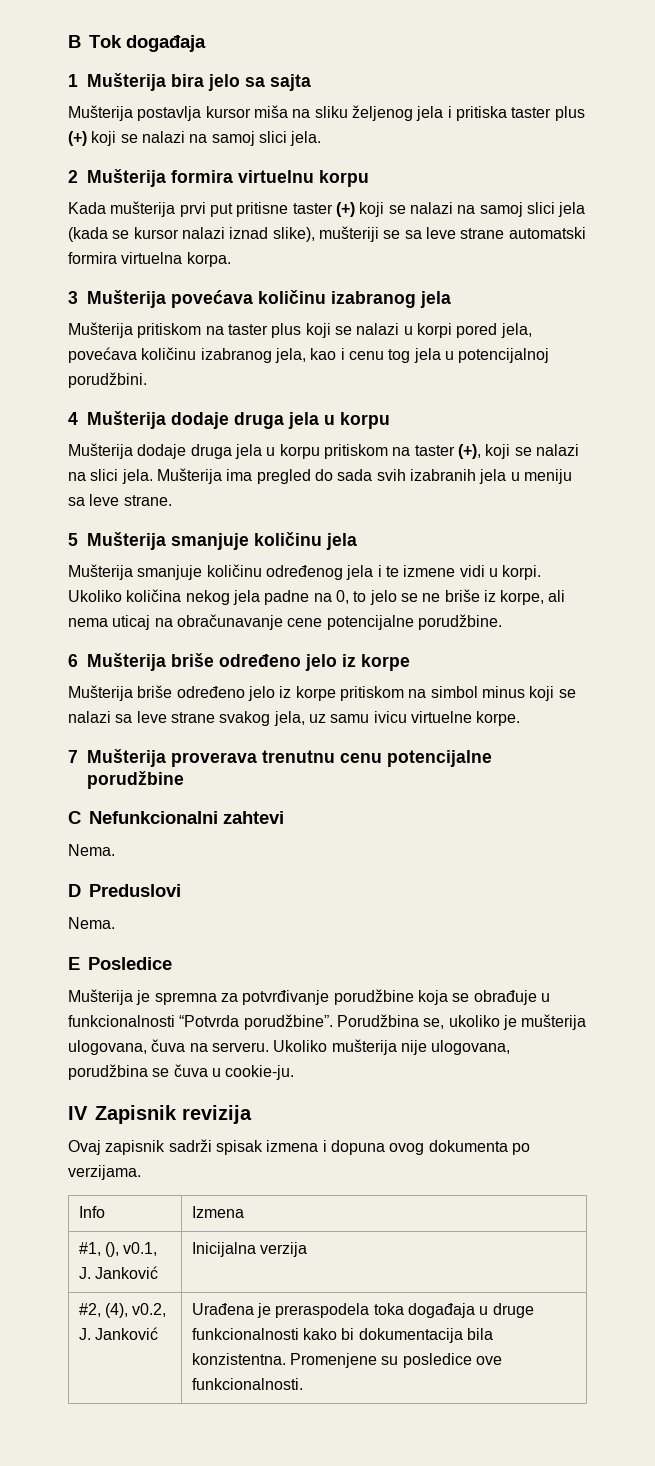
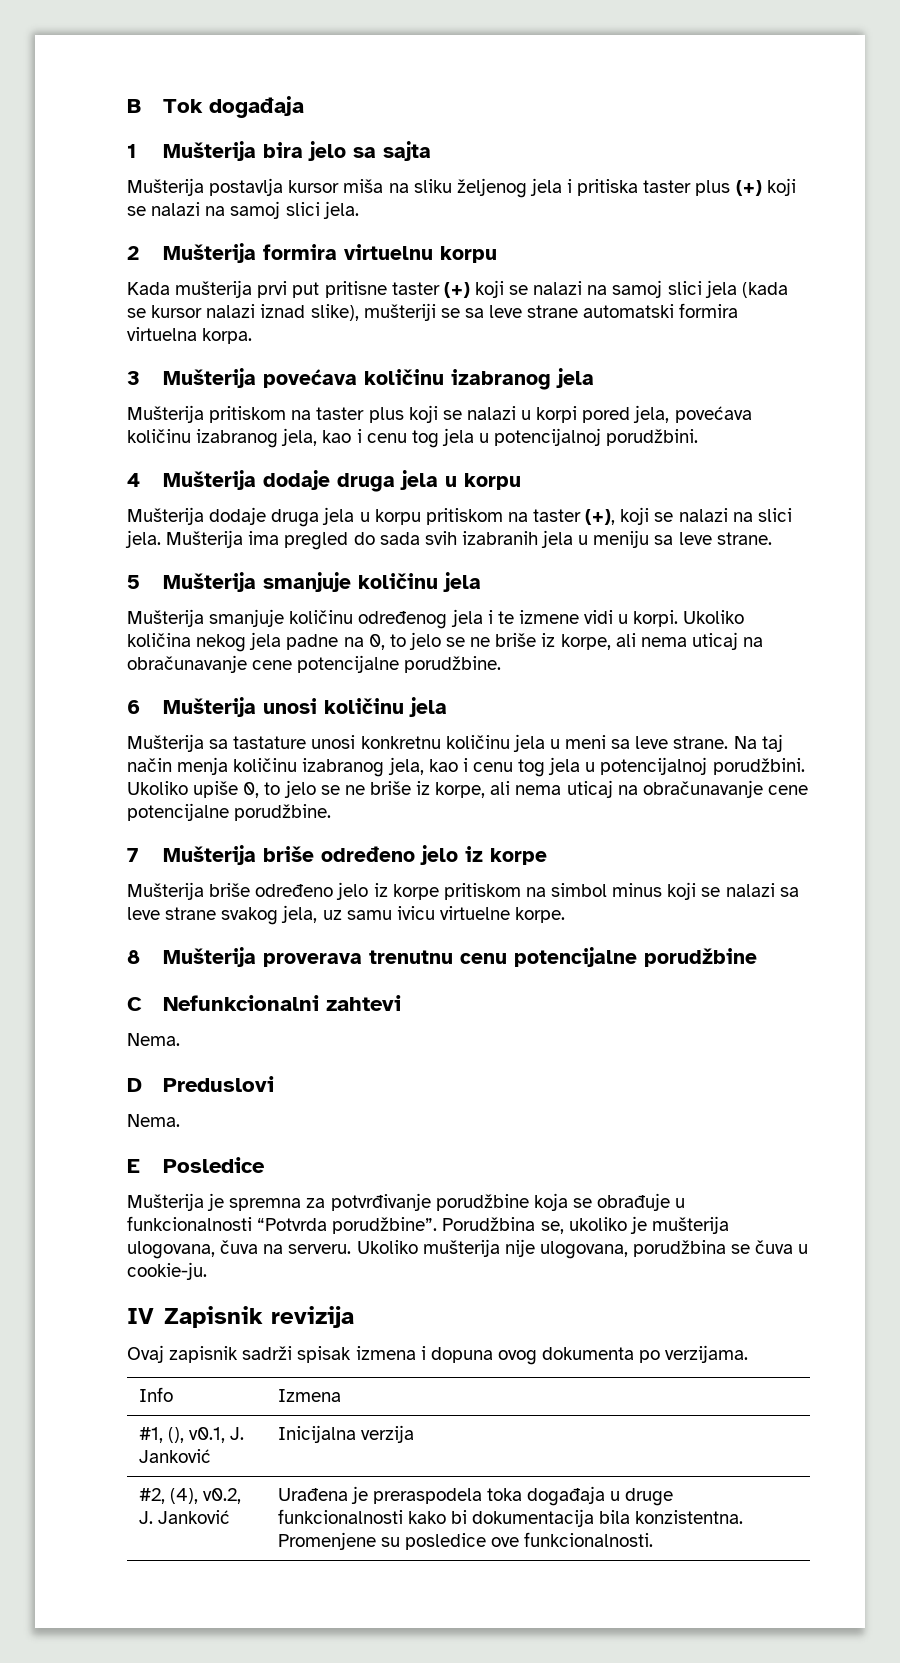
(166, 662) none -> [263,697,448,717] [127,734,783,752] [127,757,805,777] [127,780,808,798] [127,803,332,821] [127,845,257,865] unosi količinu jela // Mušterija sa tastature unosi konkretnu količinu jela u meni sa leve strane. Na taj način menja količinu izabranog jela, kao i cenu tog jela u potencijalnoj porudžbini. Ukoliko upiše 0, to jelo se ne briše iz korpe, ali nema uticaj na obračunavanje cene potencijalne porudžbine. // 7 Mušterija
[68,750,78,763] 7 -> [127,950,140,964] 8

